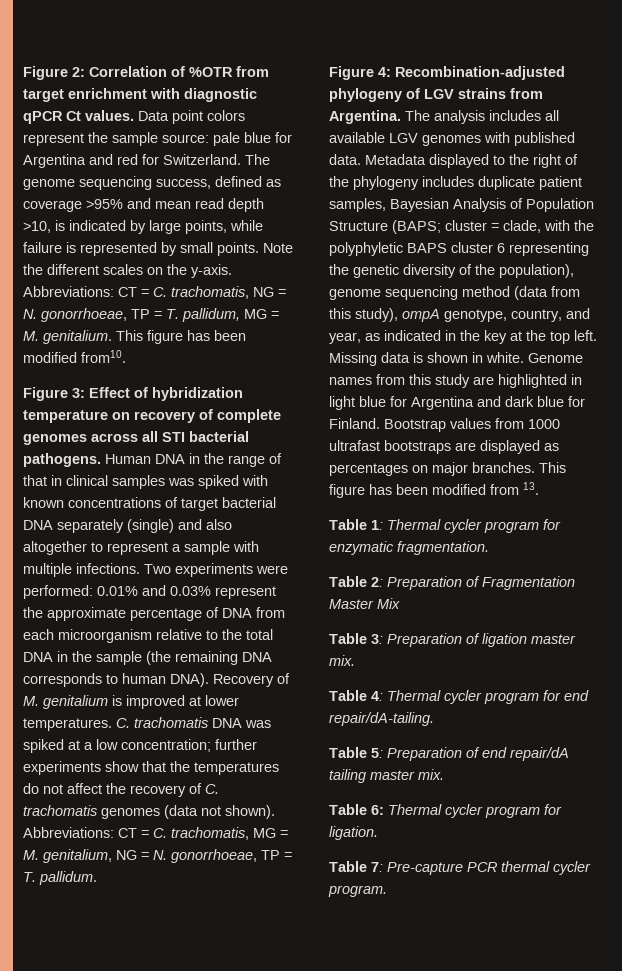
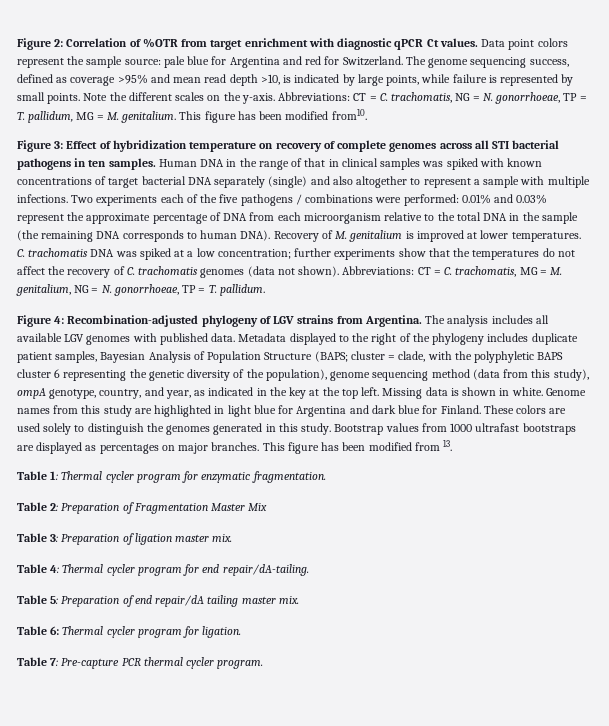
[23,453,101,467] pathogens. -> [17,158,156,170] pathogens in ten samples.
(253, 570) none -> [160,194,374,206] each of the five pathogens / combinations
(380, 423) none -> [483,405,567,414] [17,423,332,435] These colors are used solely to distinguish the genomes generated in this study.

